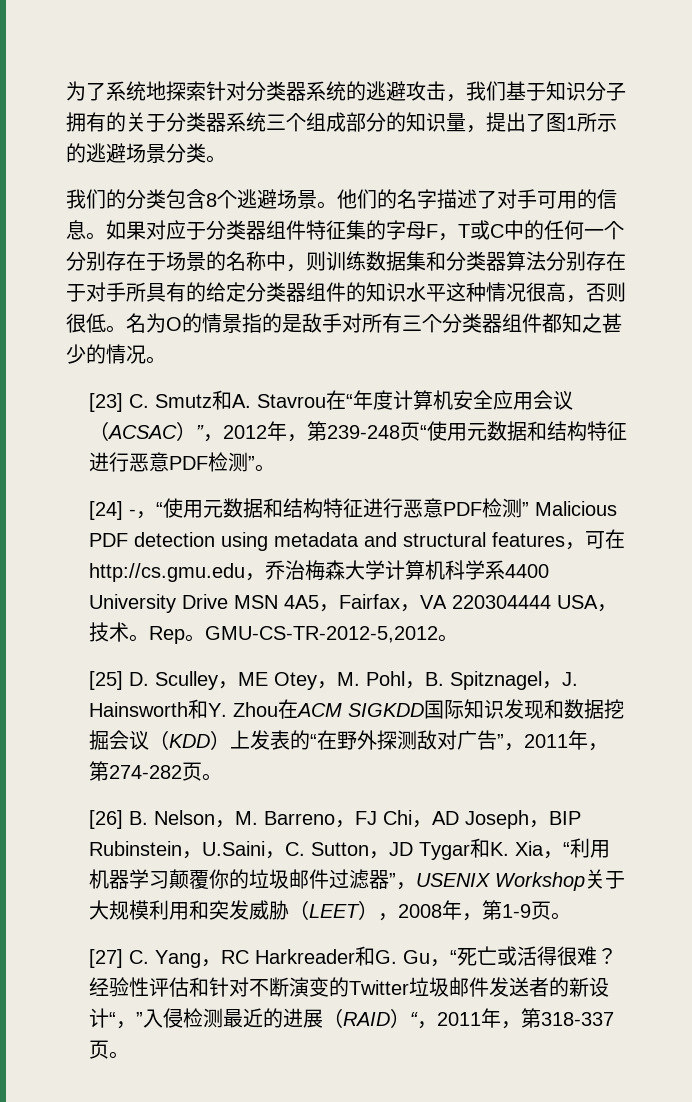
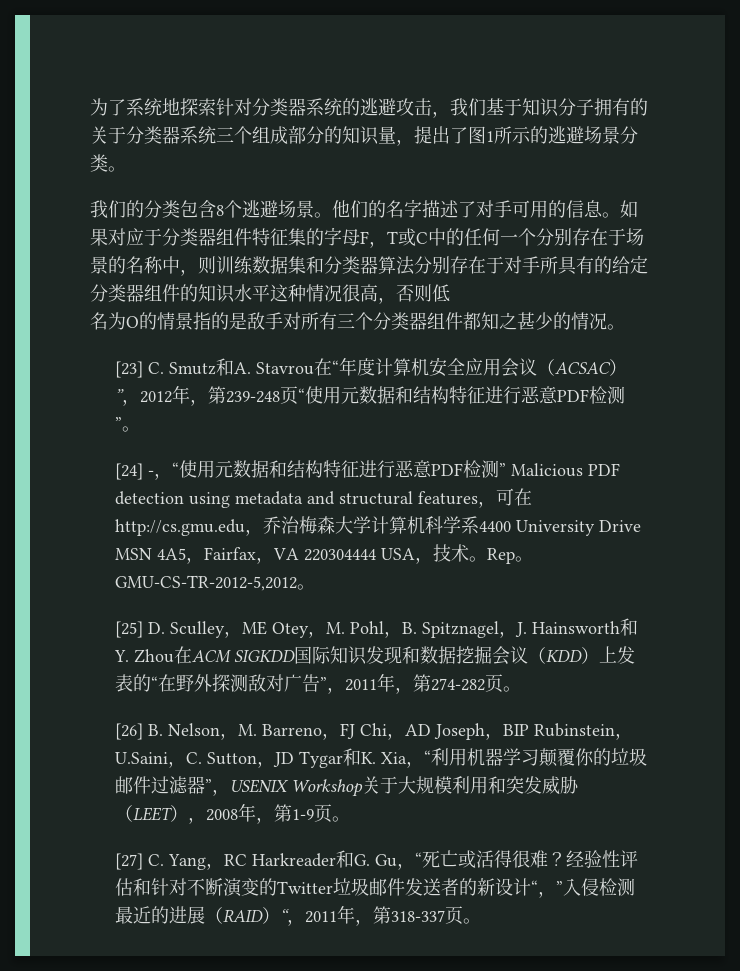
[66,313,86,333] 很 -> (432, 293) none
[106,325,126,333] 。 -> (450, 293) //

